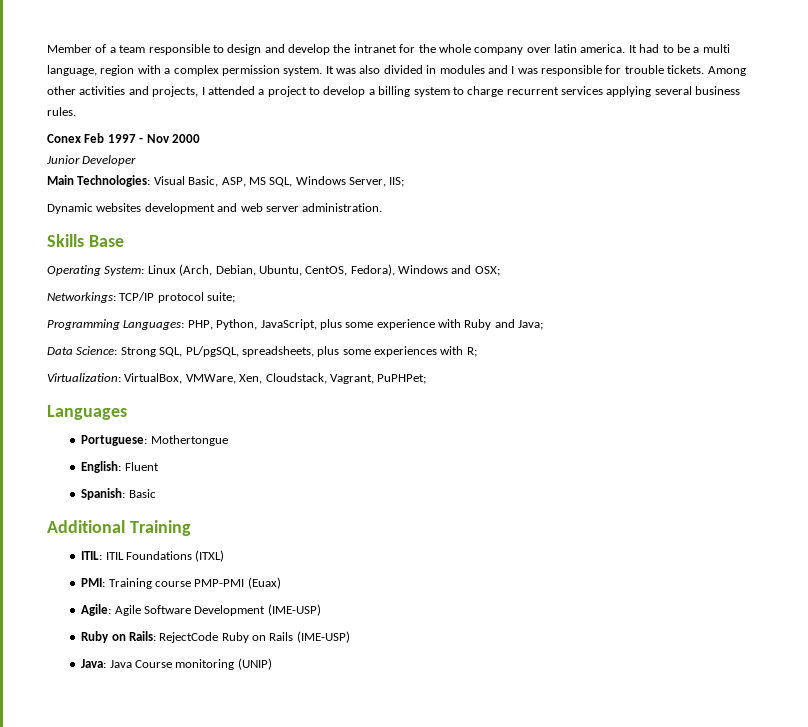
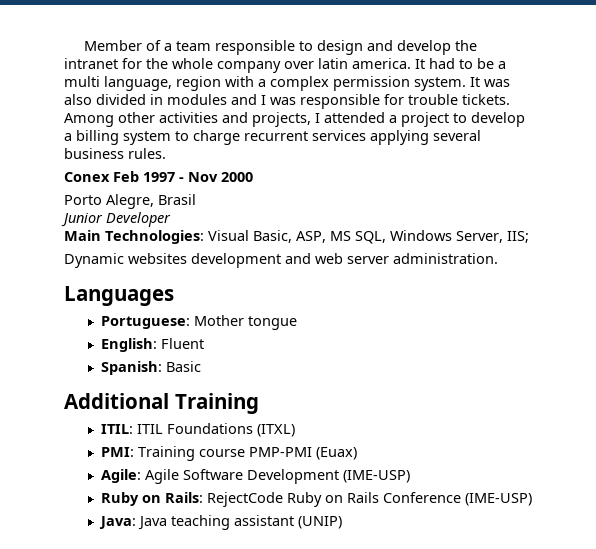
(200, 138) none -> [64,194,196,209] // Porto Alegre, Brasil
[47,234,124,247] [47,264,500,276] [47,292,236,303] [47,319,544,330] [47,346,477,357] [47,373,427,384] // Skills Base // Operating System: Linux (Arch, Debian, Ubuntu, CentOS, Fedora), Windows and OSX; // Networkings: TCP/IP protocol suite; // Programming Languages: PHP, Python, JavaScript, plus some experience with Ruby and Java; // Data Science: Strong SQL, PL/pgSQL, spreadsheets, plus some experiences with R; // Virtualization: VirtualBox, VMWare, Xen, Cloudstack, Vagrant, PuPHPet; -> (498, 258) none
[150,435,228,446] Mothertongue -> [193,315,297,330] Mother tongue
(294, 636) none -> [382,492,461,503] Conference
[134,659,235,670] Course monitoring -> [170,515,294,530] teaching assistant

